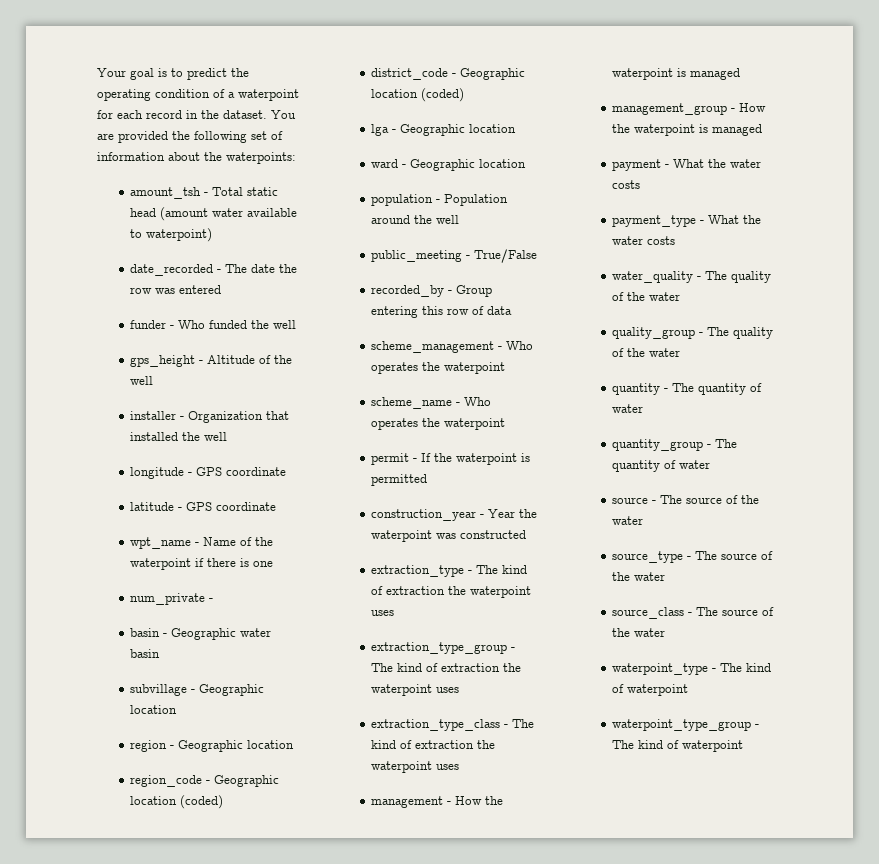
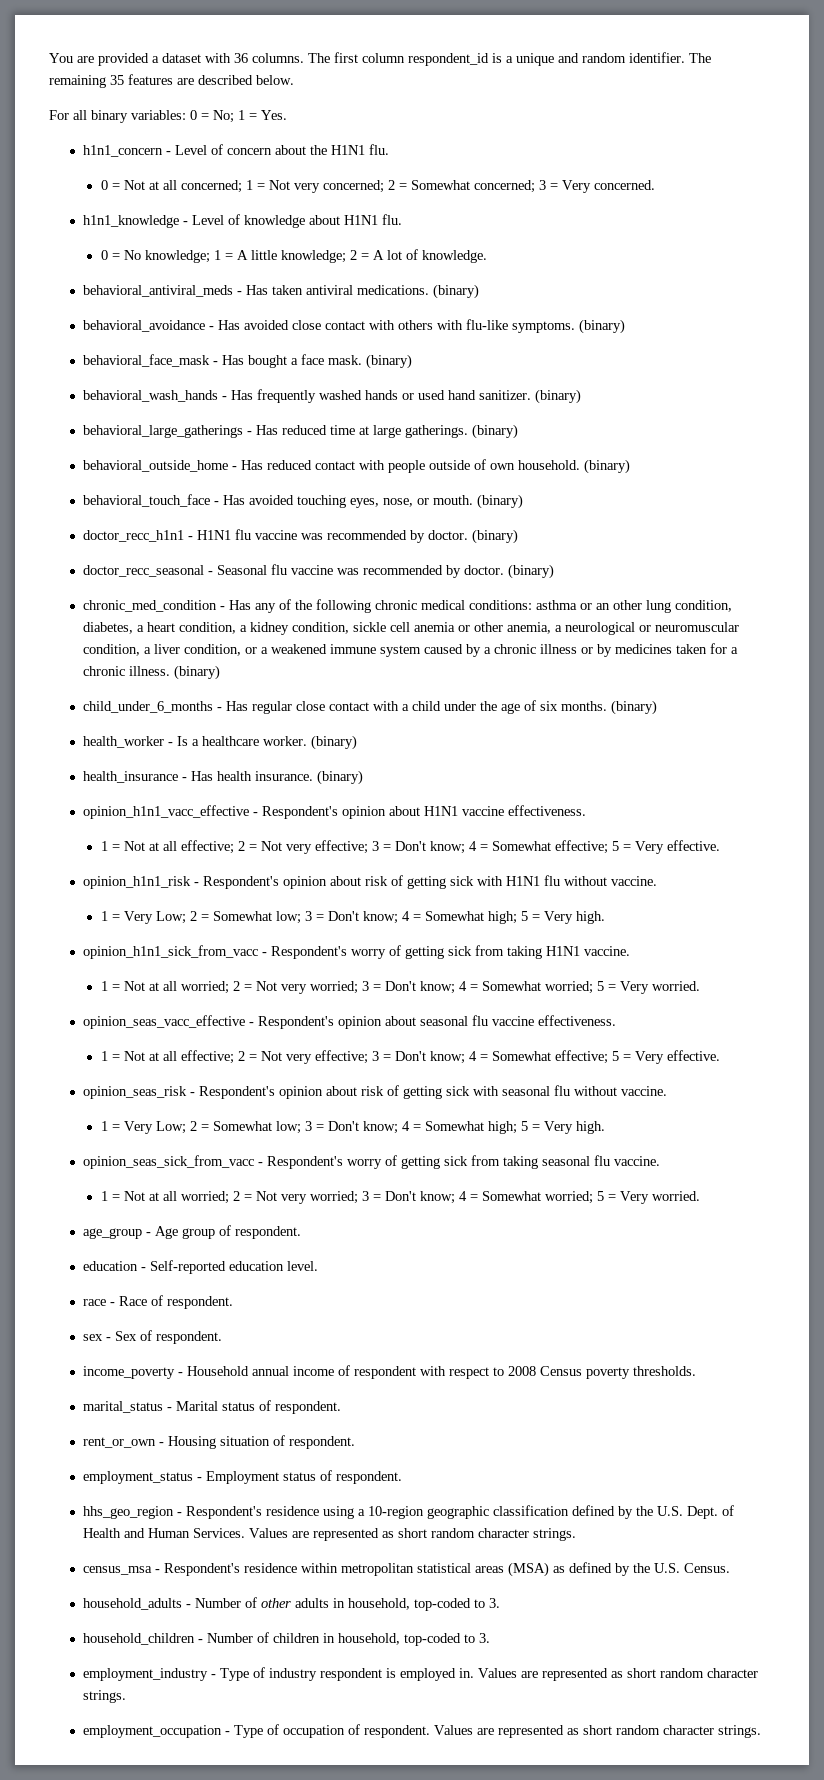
[97,68,249,80] [97,89,299,101] [97,110,296,119] [97,131,283,143] [97,152,296,164] [130,187,279,199] [130,207,298,221] [130,228,213,242] [130,264,298,276] [130,285,222,294] [130,320,297,329] [130,355,293,367] [130,376,154,385] [130,411,290,423] [130,432,228,441] [130,467,287,479] [130,502,277,511] [130,537,274,549] [130,558,274,570] [130,593,214,605] [130,628,272,640] [130,649,161,658] [130,684,265,696] [130,705,178,714] [130,740,295,752] [130,775,280,787] [130,795,224,809] [371,68,526,80] [371,88,465,102] [371,124,517,136] [371,159,527,171] [371,194,509,206] [371,215,460,224] [371,249,538,263] [371,285,493,297] [371,306,513,318] [371,341,534,353] [371,362,506,374] [371,397,492,409] [371,418,506,430] [371,453,531,465] [371,474,428,486] [371,509,538,521] [371,530,527,542] [371,565,528,577] [371,586,532,598] [371,610,395,616] [371,642,516,654] [371,663,522,672] [371,684,460,696] [371,719,535,731] [371,740,496,749] [371,761,460,773] [371,796,504,808] [612,68,741,80] [612,103,767,115] [612,124,763,136] [612,159,762,171] [612,180,641,189] [612,215,762,227] [612,236,676,245] [612,271,772,283] [612,292,681,301] [612,327,774,339] [612,348,681,357] [612,383,763,395] [612,404,644,413] [612,439,738,451] [612,460,711,472] [612,495,760,504] [612,516,644,525] [612,551,774,563] [612,572,666,581] [612,607,775,619] [612,628,666,637] [612,663,772,675] [612,684,689,696] [612,719,760,731] [612,740,744,752] Your goal is to predict the operating condition of a waterpoint for each record in the dataset. You are provided the following set of information about the waterpoints: // amount_tsh - Total static head (amount water available to waterpoint) // date_recorded - The date the row was entered // funder - Who funded the well // gps_height - Altitude of the well // installer - Organization that installed the well // longitude - GPS coordinate // latitude - GPS coordinate // wpt_name - Name of the waterpoint if there is one // num_private - // basin - Geographic water basin // subvillage - Geographic location // region - Geographic location // region_code - Geographic location (coded) // district_code - Geographic location (coded) // lga - Geographic location // ward - Geographic location // population - Population around the well // public_meeting - True/False // recorded_by - Group entering this row of data // scheme_management - Who operates the waterpoint // scheme_name - Who operates the waterpoint // permit - If the waterpoint is permitted // construction_year - Year the waterpoint was constructed // extraction_type - The kind of extraction the waterpoint uses // extraction_type_group - The kind of extraction the waterpoint uses // extraction_type_class - The kind of extraction the waterpoint uses // management - How the waterpoint is managed // management_group - How the waterpoint is managed // payment - What the water costs // payment_type - What the water costs // water_quality - The quality of the water // quality_group - The quality of the water // quantity - The quantity of water // quantity_group - The quantity of water // source - The source of the water // source_type - The source of the water // source_class - The source of the water // waterpoint_type - The kind of waterpoint // waterpoint_type_group - The kind of waterpoint -> [49,52,711,66] [49,74,294,88] [49,110,287,123] [82,144,389,157] [100,180,655,193] [82,214,402,228] [100,249,487,263] [82,284,479,299] [82,319,625,334] [82,354,412,369] [82,389,581,404] [82,424,518,439] [82,459,630,474] [82,494,523,509] [82,529,518,544] [82,564,554,579] [82,599,732,613] [82,622,739,635] [82,643,738,657] [82,665,220,680] [82,700,657,715] [82,735,357,750] [82,770,363,785] [82,805,586,819] [100,840,720,854] [82,875,657,889] [100,911,605,924] [82,945,630,959] [100,981,700,994] [82,1015,616,1029] [100,1050,720,1064] [82,1085,667,1099] [100,1121,605,1134] [82,1155,660,1169] [100,1191,700,1204] [82,1225,301,1239] [82,1260,318,1274] [82,1295,233,1309] [82,1330,222,1344] [82,1365,696,1379] [82,1400,341,1414] [82,1435,355,1449] [82,1470,402,1484] [82,1505,734,1519] [82,1528,576,1541] [82,1562,730,1577] [82,1597,500,1611] [82,1632,490,1646] [82,1667,758,1681] [82,1690,126,1703] [82,1724,761,1738] You are provided a dataset with 36 columns. The first column respondent_id is a unique and random identifier. The remaining 35 features are described below. // For all binary variables: 0 = No; 1 = Yes. // h1n1_concern - Level of concern about the H1N1 flu. // 0 = Not at all concerned; 1 = Not very concerned; 2 = Somewhat concerned; 3 = Very concerned. // h1n1_knowledge - Level of knowledge about H1N1 flu. // 0 = No knowledge; 1 = A little knowledge; 2 = A lot of knowledge. // behavioral_antiviral_meds - Has taken antiviral medications. (binary) // behavioral_avoidance - Has avoided close contact with others with flu-like symptoms. (binary) // behavioral_face_mask - Has bought a face mask. (binary) // behavioral_wash_hands - Has frequently washed hands or used hand sanitizer. (binary) // behavioral_large_gatherings - Has reduced time at large gatherings. (binary) // behavioral_outside_home - Has reduced contact with people outside of own household. (binary) // behavioral_touch_face - Has avoided touching eyes, nose, or mouth. (binary) // doctor_recc_h1n1 - H1N1 flu vaccine was recommended by doctor. (binary) // doctor_recc_seasonal - Seasonal flu vaccine was recommended by doctor. (binary) // chronic_med_condition - Has any of the following chronic medical conditions: asthma or an other lung condition, diabetes, a heart condition, a kidney condition, sickle cell anemia or other anemia, a neurological or neuromuscular condition, a liver condition, or a weakened immune system caused by a chronic illness or by medicines taken for a chronic illness. (binary) // child_under_6_months - Has regular close contact with a child under the age of six months. (binary) // health_worker - Is a healthcare worker. (binary) // health_insurance - Has health insurance. (binary) // opinion_h1n1_vacc_effective - Respondent's opinion about H1N1 vaccine effectiveness. // 1 = Not at all effective; 2 = Not very effective; 3 = Don't know; 4 = Somewhat effective; 5 = Very effective. // opinion_h1n1_risk - Respondent's opinion about risk of getting sick with H1N1 flu without vaccine. // 1 = Very Low; 2 = Somewhat low; 3 = Don't know; 4 = Somewhat high; 5 = Very high. // opinion_h1n1_sick_from_vacc - Respondent's worry of getting sick from taking H1N1 vaccine. // 1 = Not at all worried; 2 = Not very worried; 3 = Don't know; 4 = Somewhat worried; 5 = Very worried. // opinion_seas_vacc_effective - Respondent's opinion about seasonal flu vaccine effectiveness. // 1 = Not at all effective; 2 = Not very effective; 3 = Don't know; 4 = Somewhat effective; 5 = Very effective. // opinion_seas_risk - Respondent's opinion about risk of getting sick with seasonal flu without vaccine. // 1 = Very Low; 2 = Somewhat low; 3 = Don't know; 4 = Somewhat high; 5 = Very high. // opinion_seas_sick_from_vacc - Respondent's worry of getting sick from taking seasonal flu vaccine. // 1 = Not at all worried; 2 = Not very worried; 3 = Don't know; 4 = Somewhat worried; 5 = Very worried. // age_group - Age group of respondent. // education - Self-reported education level. // race - Race of respondent. // sex - Sex of respondent. // income_poverty - Household annual income of respondent with respect to 2008 Census poverty thresholds. // marital_status - Marital status of respondent. // rent_or_own - Housing situation of respondent. // employment_status - Employment status of respondent. // hhs_geo_region - Respondent's residence using a 10-region geographic classification defined by the U.S. Dept. of Health and Human Services. Values are represented as short random character strings. // census_msa - Respondent's residence within metropolitan statistical areas (MSA) as defined by the U.S. Census. // household_adults - Number of other adults in household, top-coded to 3. // household_children - Number of children in household, top-coded to 3. // employment_industry - Type of industry respondent is employed in. Values are represented as short random character strings. // employment_occupation - Type of occupation of respondent. Values are represented as short random character strings.

